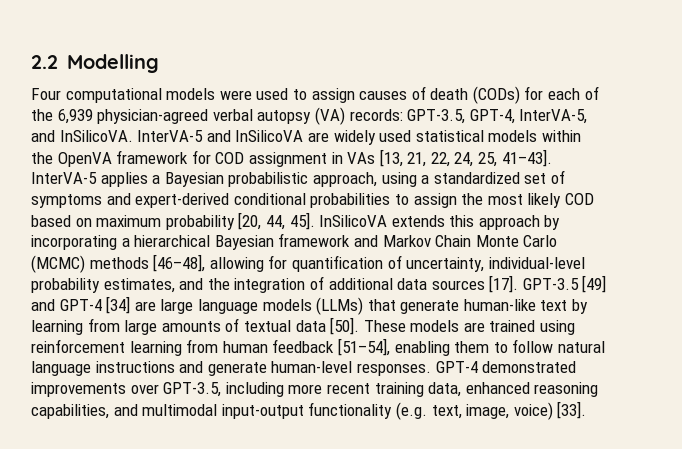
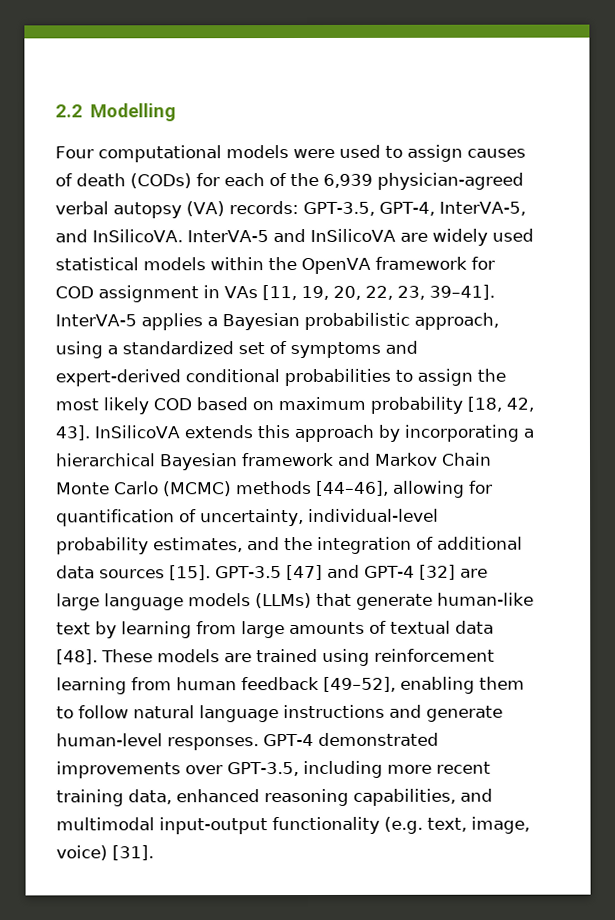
[379,149,552,167] [13, 21, 22, 24, 25, 41–43]. -> [261,284,495,301] [11, 19, 20, 22, 23, 39–41].
[238,212,315,230] [20, 44, 45]. -> [467,396,534,412] [55,425,90,441] [18, 42, 43].
[153,254,206,272] [46–48], -> [316,480,389,496] [44–46],
[489,275,607,293] [17]. GPT-3.5 [49] -> [169,564,323,581] [15]. GPT-3.5 [47]
[106,296,131,314] [34] -> [418,564,456,580] [32]
[330,317,360,335] [50]. -> [56,649,98,665] [48].
[337,338,390,356] [51–54], -> [323,676,396,692] [49–52],
[557,401,587,419] [33]. -> [112,845,154,861] [31].

